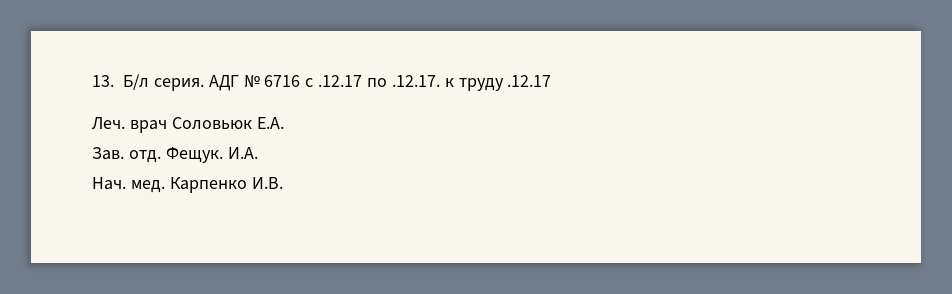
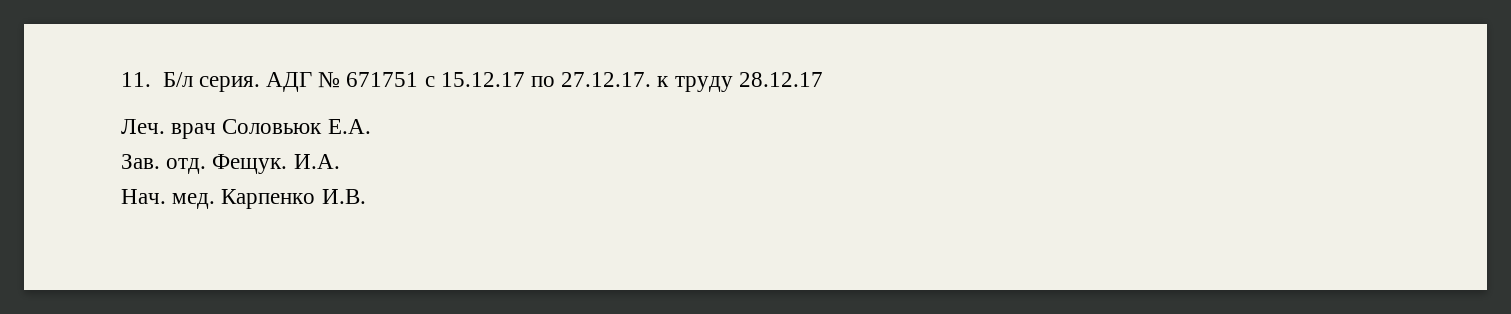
[92,75,114,87] 13. -> [121,72,151,87] 11.
[264,75,440,87] 6716 с .12.17 по .12.17. -> [346,72,652,87] 671751 с 15.12.17 по 27.12.17.
[507,75,552,87] .12.17 -> [738,72,823,87] 28.12.17

